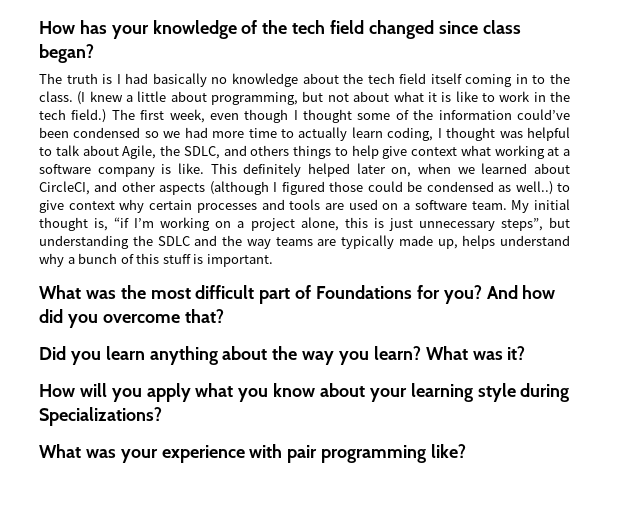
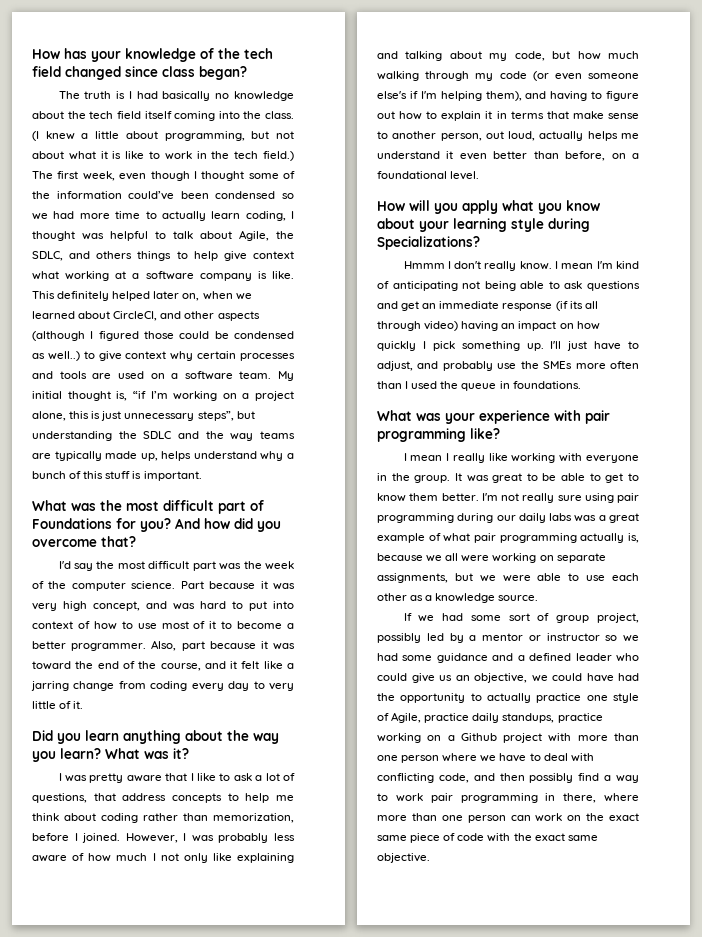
[515,74,546,84] in to -> [218,111,240,119] into
(224, 316) none -> [58,561,294,571] [32,581,295,591] [32,601,294,611] [32,621,294,630] [32,640,295,651] [32,661,295,671] [31,681,294,691] [32,701,84,709] // I'd say the most difficult part was the week of the computer science. Part because it was very high concept, and was hard to put into context of how to use most of it to become a better programmer. Also, part because it was toward the end of the course, and it felt like a jarring change from coding every day to very little of it.
(526, 353) none -> [58,773,296,783] [32,793,294,803] [32,813,294,823] [32,833,295,843] [32,853,294,863] [377,51,639,61] [377,71,639,81] [377,91,639,101] [377,111,639,121] [377,131,639,141] [377,151,639,161] [377,171,480,180] // I was pretty aware that I like to ask a lot of questions, that address concepts to help me think about coding rather than memorization, before I joined. However, I was probably less aware of how much I not only like explaining and talking about my code, but how much walking through my code (or even someone else's if I'm helping them), and having to figure out how to explain it in terms that make sense to another person, out loud, actually helps me understand it even better than before, on a foundational level.
(162, 416) none -> [403,261,639,271] [377,281,640,291] [377,301,598,311] [377,321,600,331] [377,341,639,351] [377,361,639,371] [377,381,581,391] // Hmmm I don't really know. I mean I'm kind of anticipating not being able to ask questions and get an immediate response (if its all through video) having an impact on how quickly I pick something up. I'll just have to adjust, and probably use the SMEs more often than I used the queue in foundations.
(467, 451) none -> [403,453,639,463] [377,473,639,483] [377,493,639,503] [377,513,639,523] [377,533,639,543] [377,553,606,563] [377,573,639,583] [377,593,539,603] [403,613,639,623] [377,633,639,643] [377,653,639,663] [377,673,639,683] [377,693,639,703] [377,712,603,723] [377,733,639,743] [377,753,594,763] [377,773,639,783] [377,793,639,803] [377,813,639,823] [377,833,598,843] [377,853,430,863] // I mean I really like working with everyone in the group. It was great to be able to get to know them better. I'm not really sure using pair programming during our daily labs was a great example of what pair programming actually is, because we all were working on separate assignments, but we were able to use each other as a knowledge source. // If we had some sort of group project, possibly led by a mentor or instructor so we had some guidance and a defined leader who could give us an objective, we could have had the opportunity to actually practice one style of Agile, practice daily standups, practice working on a Github project with more than one person where we have to deal with conflicting code, and then possibly find a way to work pair programming in there, where more than one person can work on the exact same piece of code with the exact same objective.

